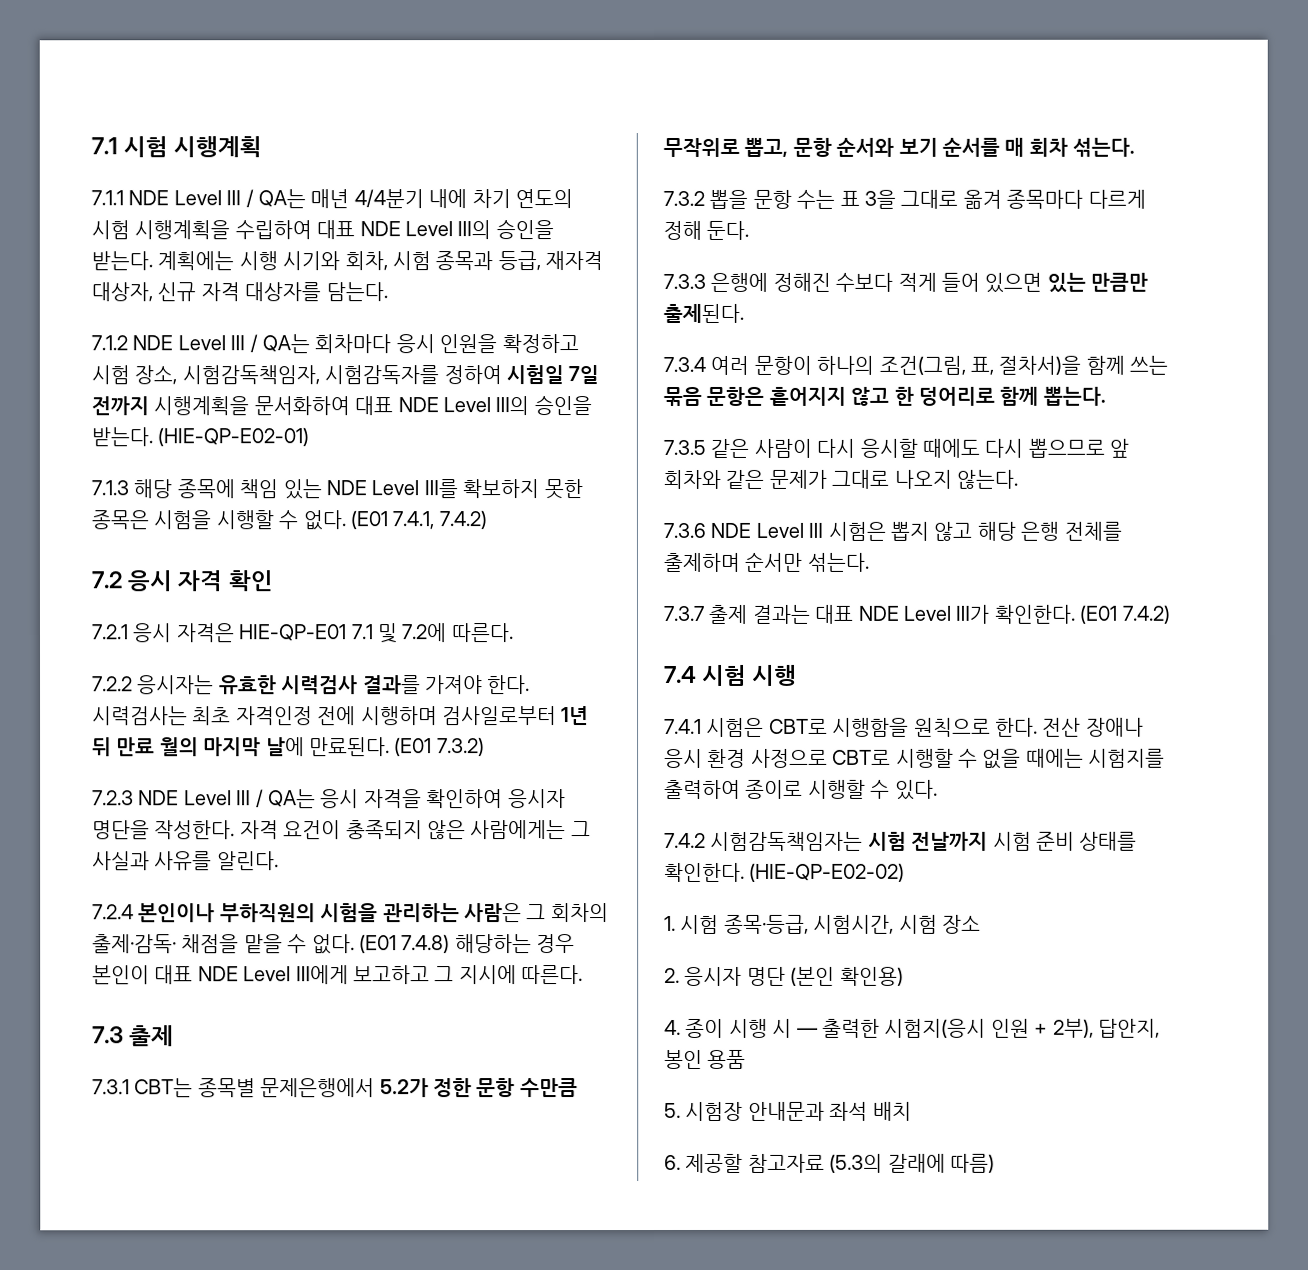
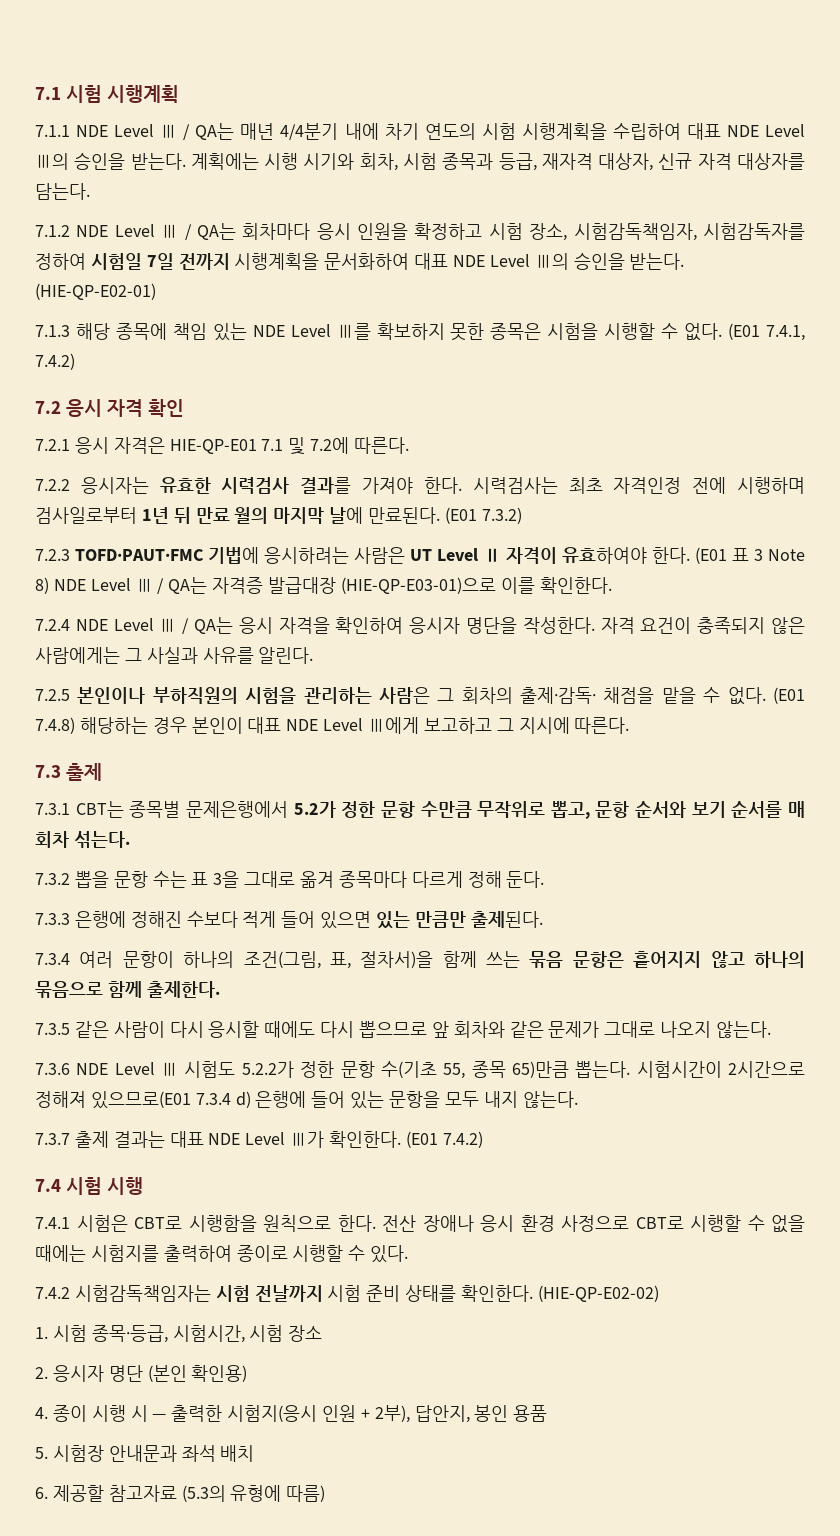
(134, 798) none -> [75,547,805,564] [35,577,612,594] [35,619,70,631] TOFD·PAUT·FMC 기법에 응시하려는 사람은 UT Level Ⅱ 자격이 유효하여야 한다. (E01 표 3 Note 8) NDE Level Ⅲ / QA는 자격증 발급대장 (HIE-QP-E03-01)으로 이를 확인한다. // 7.2.4
[92,904,134,920] 7.2.4 -> [35,689,70,701] 7.2.5
[893,386,1106,406] 한 덩어리로 함께 뽑는다. -> [754,951,805,968] [35,981,220,998] 하나의 묶음으로 함께 출제한다.
[827,521,1122,541] [663,551,869,572] 시험은 뽑지 않고 해당 은행 전체를 출제하며 순서만 섞는다. -> [184,1061,805,1079] [35,1091,578,1109] 시험도 5.2.2가 정한 문항 수(기초 55, 종목 65)만큼 뽑는다. 시험시간이 2시간으로 정해져 있으므로(E01 7.3.4 d) 은행에 들어 있는 문항을 모두 내지 않는다.
[887,1153,946,1173] 갈래에 -> [230,1485,282,1502] 유형에

